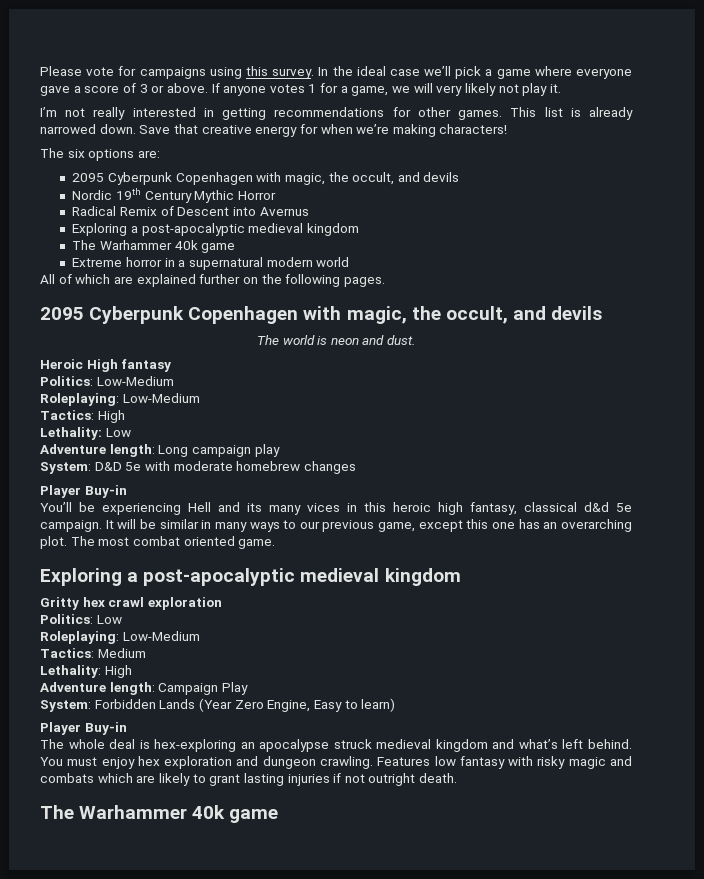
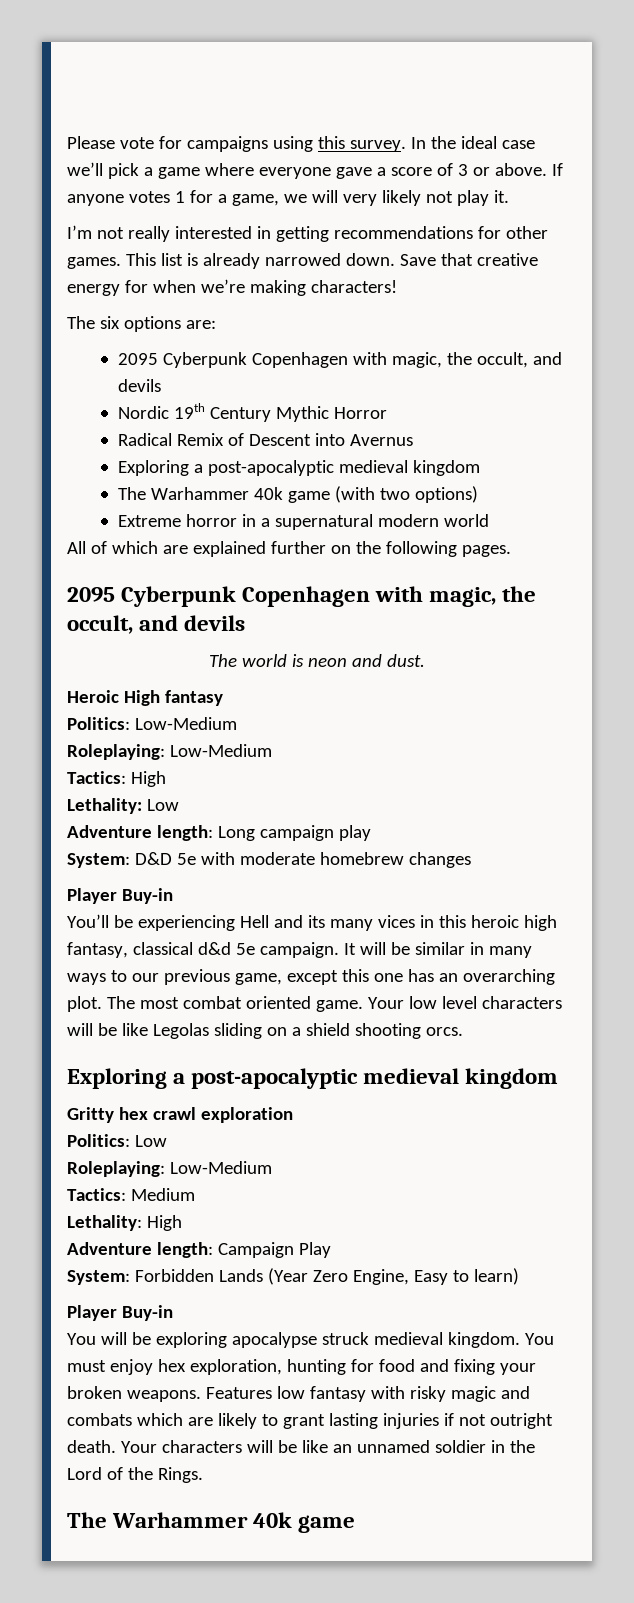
(236, 248) none -> [334,486,478,503] (with two options)
(276, 544) none -> [367,996,562,1009] [67,1023,463,1039] Your low level characters will be like Legolas sliding on a shield shooting orcs.
[40,739,633,752] [40,756,373,769] The whole deal is hex-exploring an apocalypse struck medieval kingdom and what’s left behind. You must enjoy hex exploration and dungeon crawling. -> [67,1332,554,1348] [67,1359,536,1375] [67,1386,201,1402] You will be exploring apocalypse struck medieval kingdom. You must enjoy hex exploration, hunting for food and fixing your broken weapons.
(458, 778) none -> [120,1440,535,1453] [67,1467,203,1483] Your characters will be like an unnamed soldier in the Lord of the Rings.

